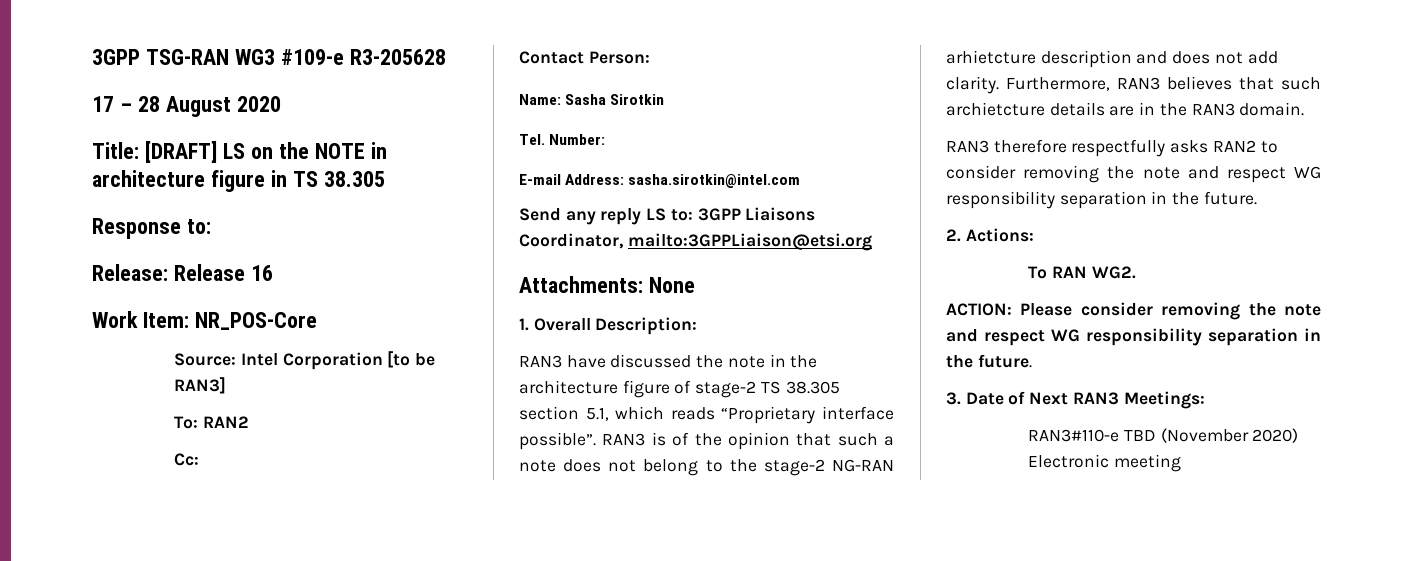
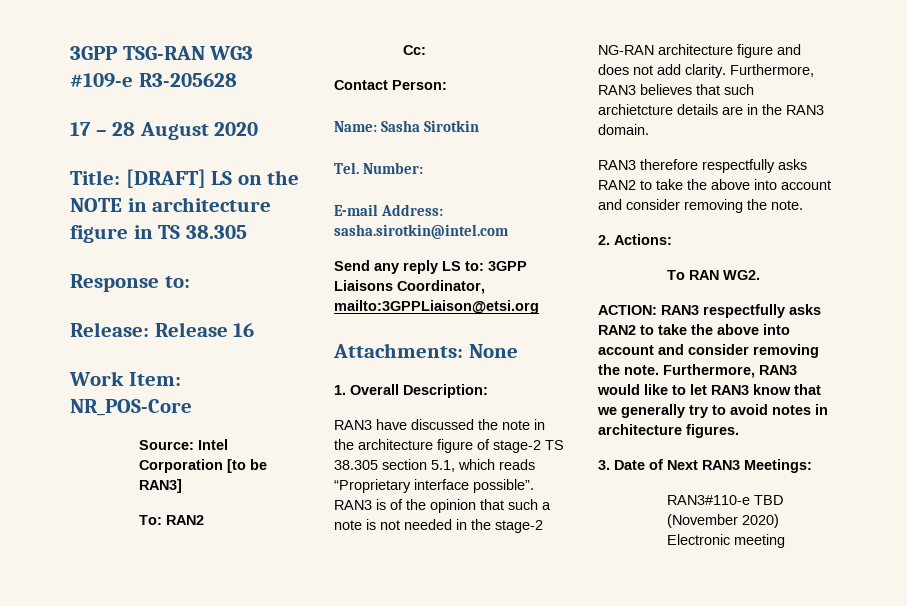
[563,459,723,476] does not belong to -> [366,519,467,530] is not needed in
[946,50,1132,68] arhietcture description -> [658,44,773,58] architecture figure
[946,165,1321,183] [946,191,1257,209] consider removing the note and respect WG responsibility separation in the future. -> [656,179,831,190] [598,199,803,213] take the above into account and consider removing the note.
[1020,302,1321,320] [946,328,1321,346] [946,354,1032,368] Please consider removing the note and respect WG responsibility separation in the future. -> [661,304,821,318] [598,324,790,335] [598,344,819,358] [598,364,797,378] [597,384,821,395] [597,404,828,418] [598,424,739,438] RAN3 respectfully asks RAN2 to take the above into account and consider removing the note. Furthermore, RAN3 would like to let RAN3 know that we generally try to avoid notes in architecture figures.

